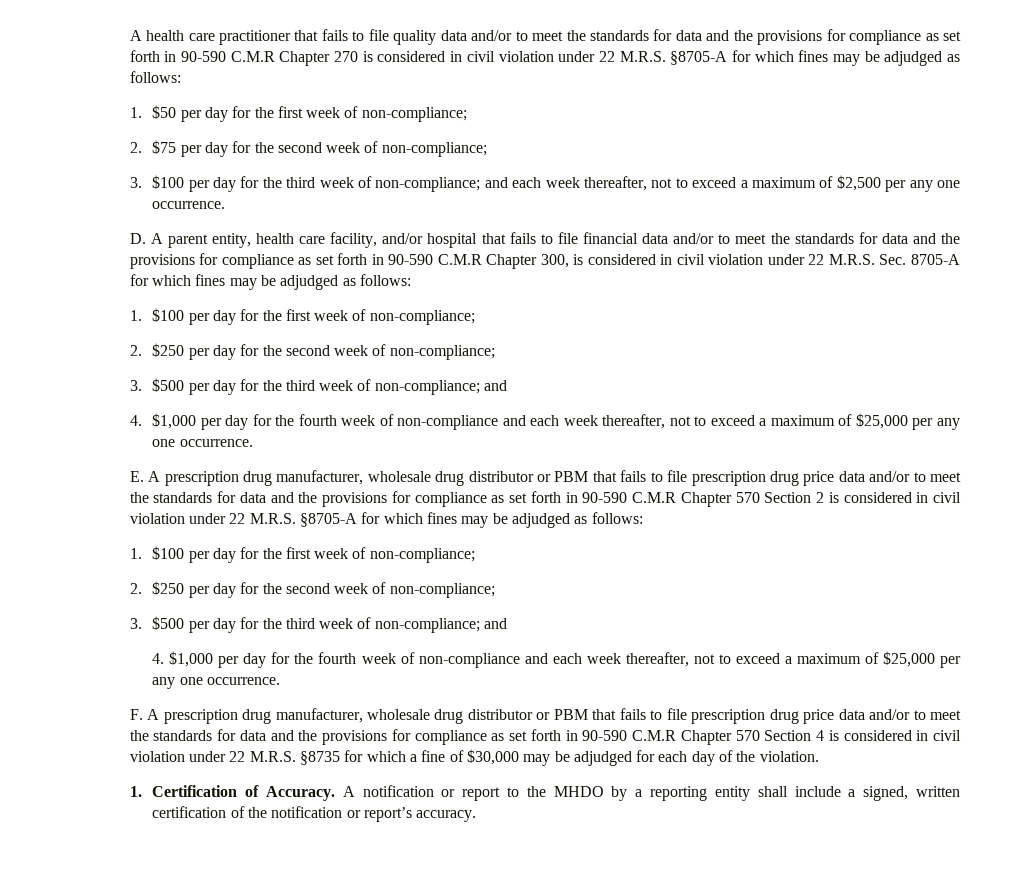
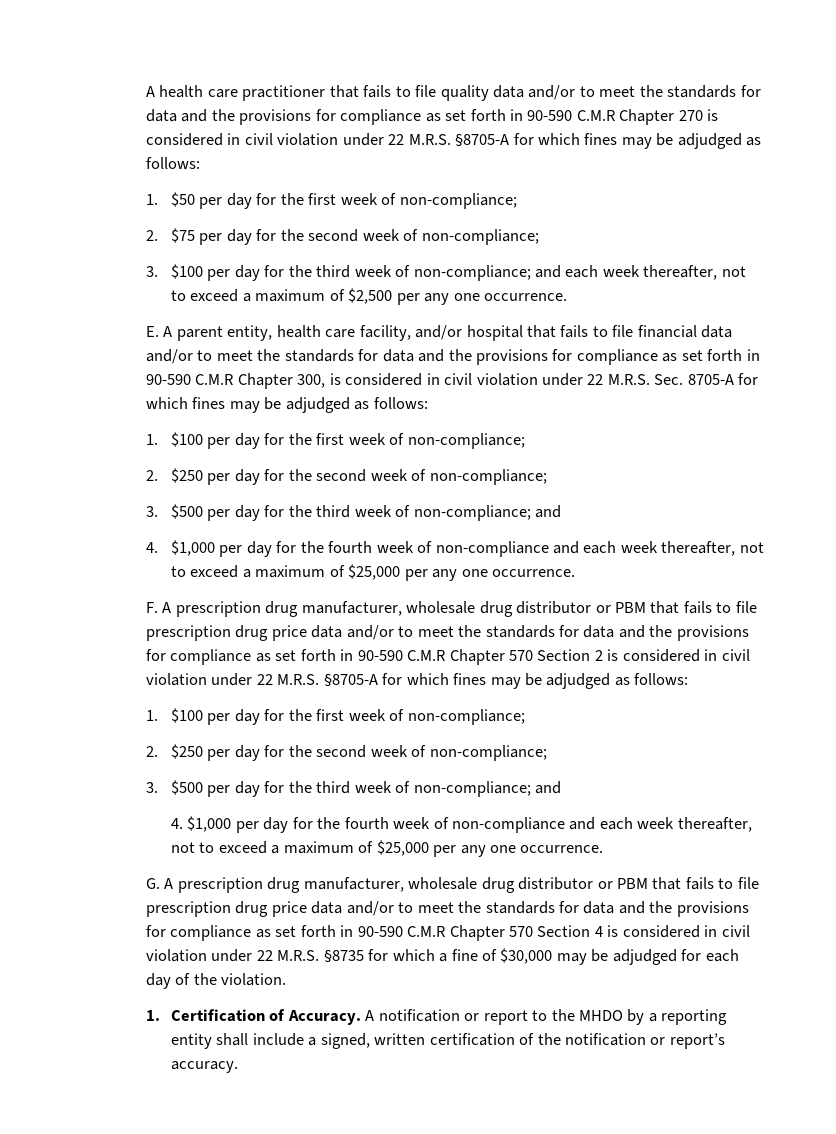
[129,233,146,244] D. -> [145,326,159,337] E.
[129,471,144,482] E. -> [145,602,158,613] F.
[129,709,143,720] F. -> [145,878,160,889] G.

